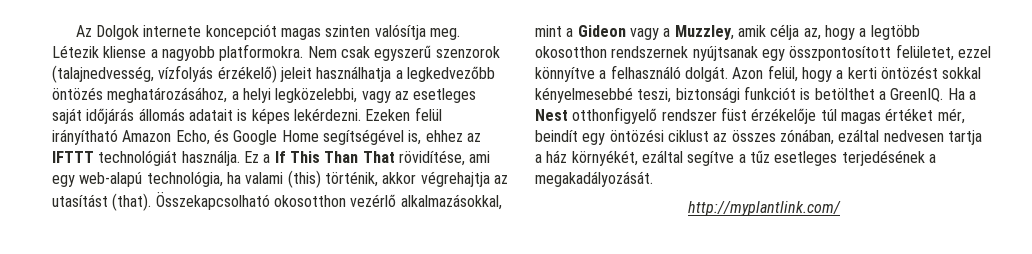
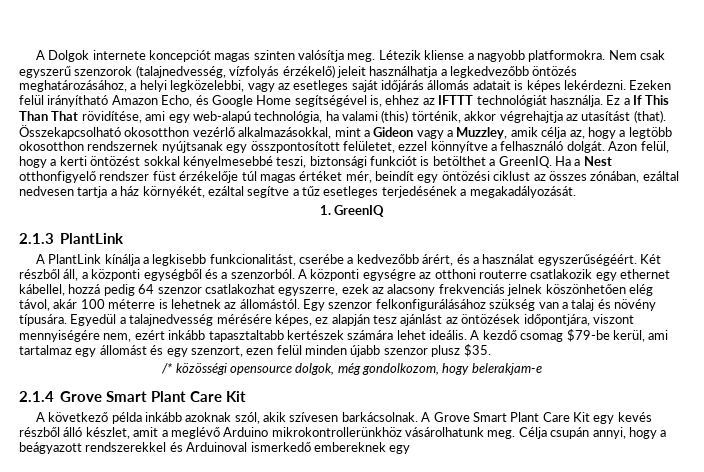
[75,25,92,37] Az -> [35,50,45,60] A
[687,201,841,216] http://myplantlink.com/ -> [319,205,385,217] [19,233,125,244] [35,254,662,266] [19,269,670,281] [19,284,653,296] [19,299,656,311] [19,314,634,326] [19,329,669,342] [19,344,491,357] [161,363,542,375] [19,391,247,402] [35,412,652,424] [19,427,667,439] [19,442,411,454] 1. GreenIQ // 2.1.3 PlantLink // A PlantLink kínálja a legkisebb funkcionalitást, cserébe a kedvezőbb árért, és a használat egyszerűségéért. Két részből áll, a központi egységből és a szenzorból. A központi egységre az otthoni routerre csatlakozik egy ethernet kábellel, hozzá pedig 64 szenzor csatlakozhat egyszerre, ezek az alacsony frekvenciás jelnek köszönhetően elég távol, akár 100 méterre is lehetnek az állomástól. Egy szenzor felkonfigurálásához szükség van a talaj és növény típusára. Egyedül a talajnedvesség mérésére képes, ez alapján tesz ajánlást az öntözések időpontjára, viszont mennyiségére nem, ezért inkább tapasztaltabb kertészek számára lehet ideális. A kezdő csomag $79-be kerül, ami tartalmaz egy állomást és egy szenzort, ezen felül minden újabb szenzor plusz $35. // /* közösségi opensource dolgok, még gondolkozom, hogy belerakjam-e // 2.1.4 Grove Smart Plant Care Kit // A következő példa inkább azoknak szól, akik szívesen barkácsolnak. A Grove Smart Plant Care Kit egy kevés részből álló készlet, amit a meglévő Arduino mikrokontrollerünkhöz vásárolhatunk meg. Célja csupán annyi, hogy a beágyazott rendszerekkel és Arduinoval ismerkedő embereknek egy

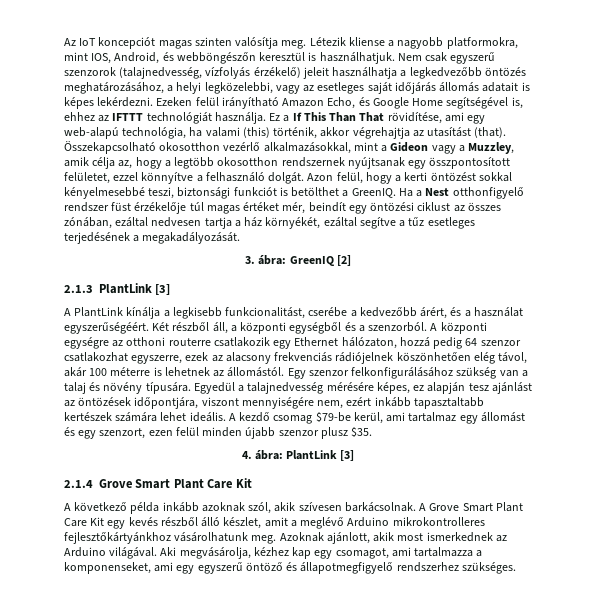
[35,50,146,62] A Dolgok internete -> [64,38,97,46] Az IoT
[528,50,606,62] platformokra. -> [446,37,518,49] [64,52,395,64] platformokra, mint IOS, Android, és webböngészőn keresztül is használhatjuk.
[319,205,331,215] 1. -> [245,255,287,265] 3. ábra:
(385, 211) none -> [336,255,351,266] [2]
(125, 238) none -> [155,284,171,295] [3]
[620,269,670,279] [19,284,65,296] ethernet kábellel, -> [294,337,397,349] Ethernet hálózaton,
[507,284,543,296] jelnek -> [335,352,394,364] rádiójelnek
[161,363,542,375] /* közösségi opensource dolgok, még gondolkozom, hogy belerakjam-e -> [241,450,355,461] 4. ábra: PlantLink [3]
[271,427,667,439] [19,442,411,454] mikrokontrollerünkhöz vásárolhatunk meg. Célja csupán annyi, hogy a beágyazott rendszerekkel és Arduinoval ismerkedő embereknek egy -> [392,517,485,526] [64,532,507,544] [64,547,483,559] [64,562,516,574] mikrokontrolleres fejlesztőkártyánkhoz vásárolhatunk meg. Azoknak ajánlott, akik most ismerkednek az Arduino világával. Aki megvásárolja, kézhez kap egy csomagot, ami tartalmazza a komponenseket, ami egy egyszerű öntöző és állapotmegfigyelő rendszerhez szükséges.

